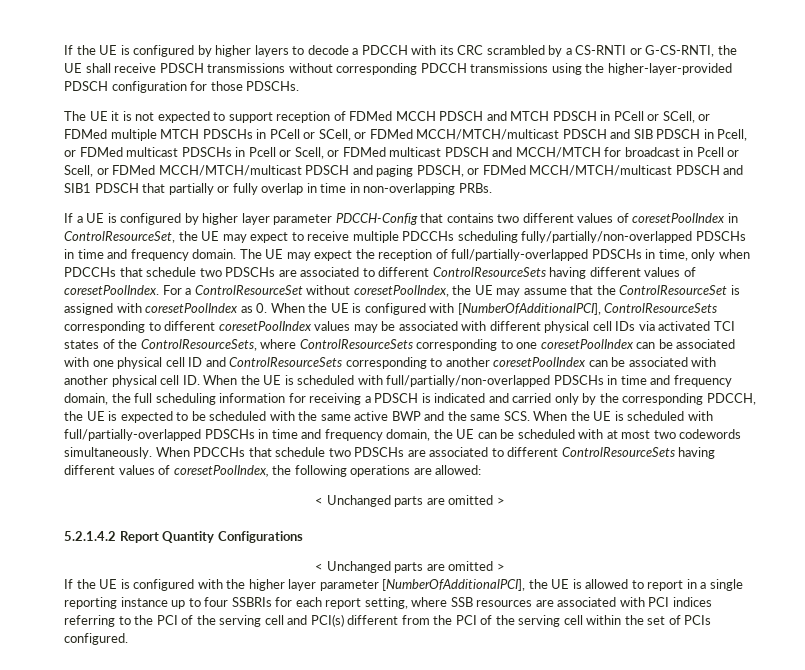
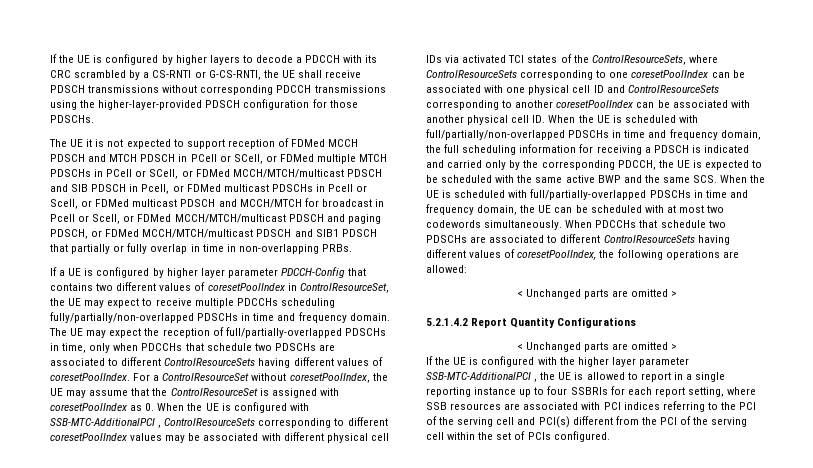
[457,303,601,315] [NumberOfAdditionalPCI], -> [50,418,162,428] SSB-MTC-AdditionalPCI ,
[382,579,526,591] [NumberOfAdditionalPCI], -> [426,372,538,382] SSB-MTC-AdditionalPCI ,

